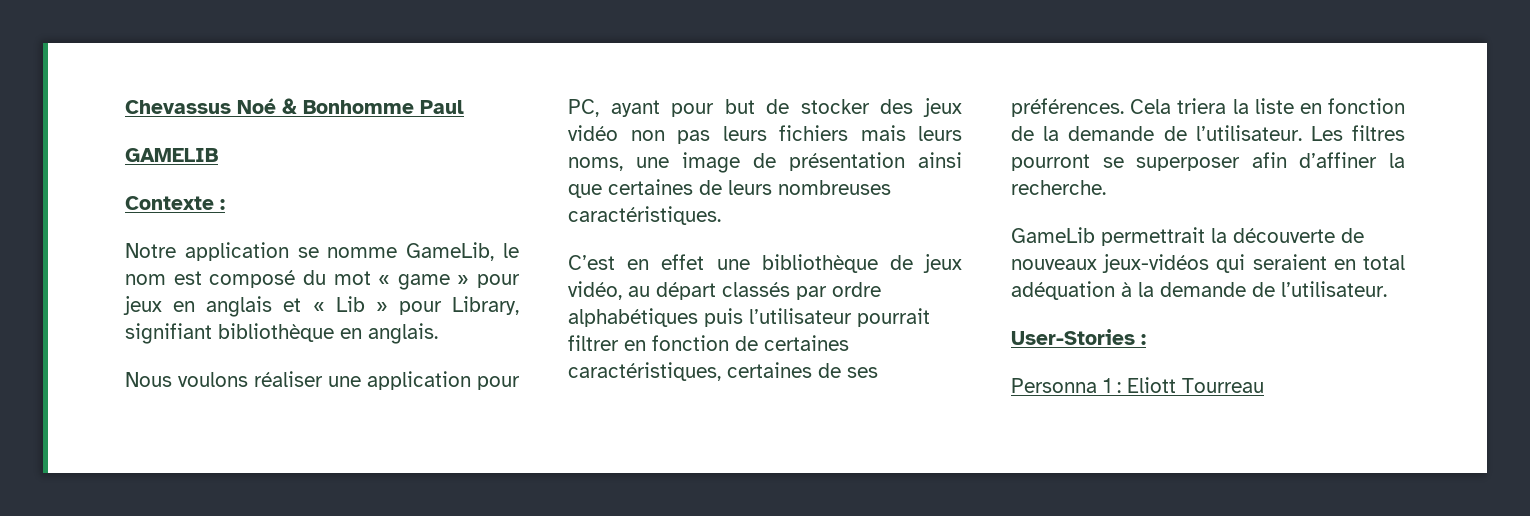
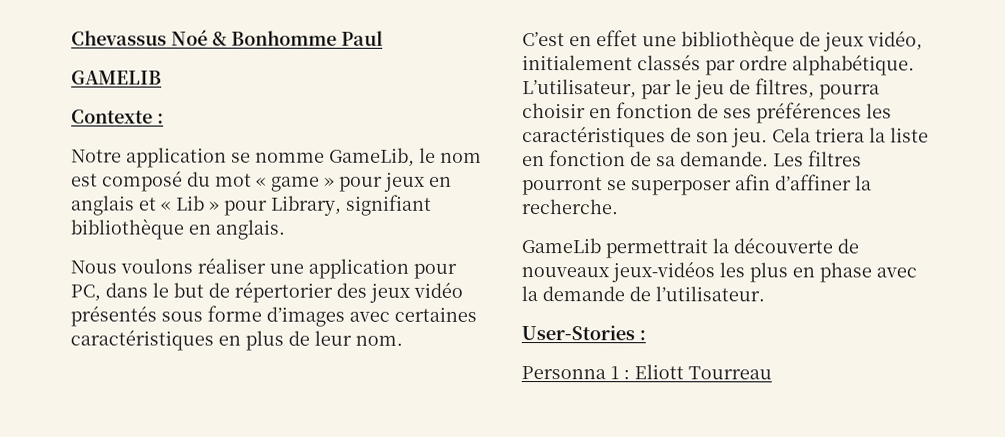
[610,100,715,117] ayant pour -> [105,282,169,298] dans le
[800,99,870,114] stocker -> [234,281,333,303] répertorier
[630,125,962,144] [568,152,962,173] [568,179,891,198] [568,206,721,225] non pas leurs fichiers mais leurs noms, une image de présentation ainsi que certaines de leurs nombreuses caractéristiques. -> [70,305,477,327] [70,329,403,351] présentés sous forme d’images avec certaines caractéristiques en plus de leur nom.
[628,282,716,300] au départ -> [522,55,633,71] initialement
[568,308,930,327] [568,335,849,351] [568,362,878,381] [1011,98,1124,117] alphabétiques puis l’utilisateur pourrait filtrer en fonction de certaines caractéristiques, certaines de ses préférences. -> [792,54,915,76] [522,78,880,100] [522,102,892,124] [522,126,768,148] alphabétique. L’utilisateur, par le jeu de filtres, pourra choisir en fonction de ses préférences les caractéristiques de son jeu.
[1043,125,1302,141] la demande de l’utilisateur. -> [656,151,769,167] sa demande.
[1216,254,1405,273] [1011,281,1132,300] qui seraient en total adéquation à -> [719,262,917,283] les plus en phase avec

